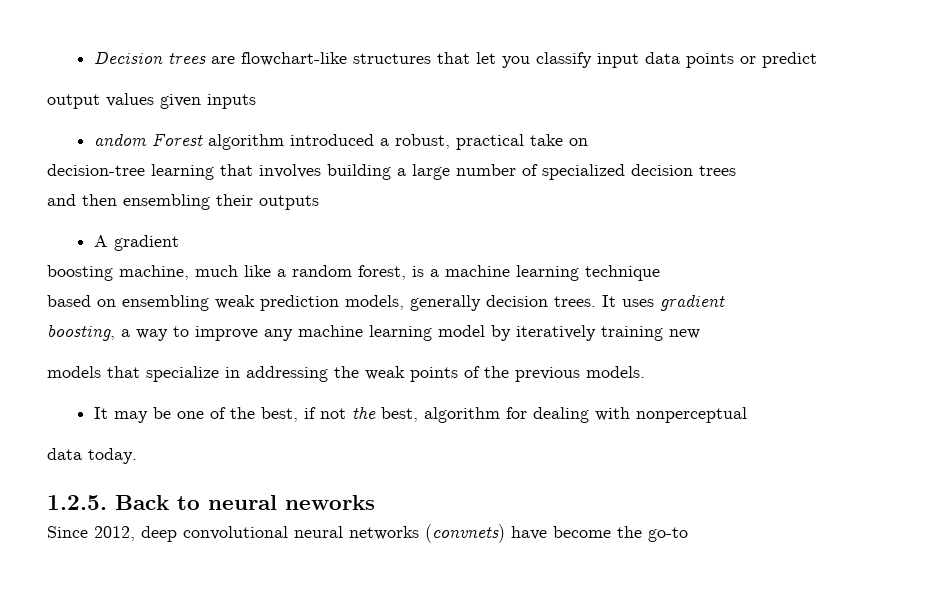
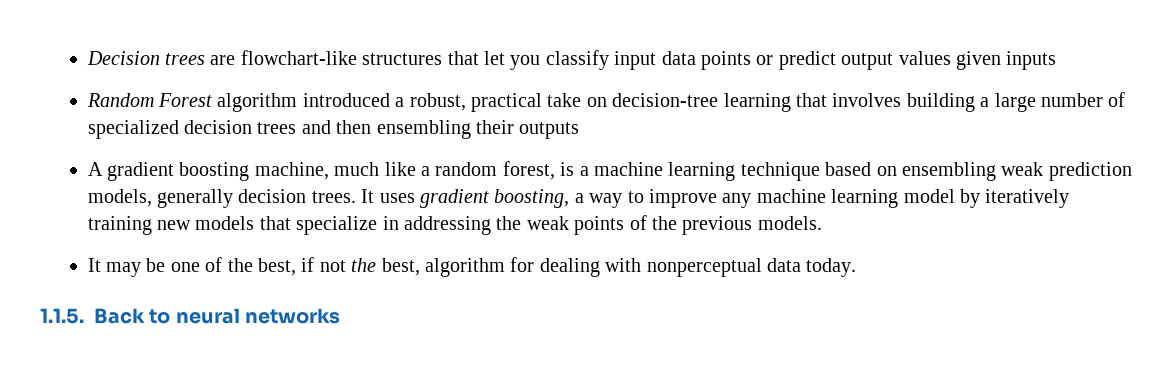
(817, 60) // -> (836, 60) none
[93,133,147,146] andom -> [86,93,154,107] Random
(588, 142) // -> (607, 102) none
(736, 170) // -> (297, 128) none
(179, 243) // -> (174, 171) none
(660, 273) // -> (820, 171) none
(725, 302) // -> (489, 198) none
(700, 334) // -> (191, 225) none
(747, 415) // -> (762, 267) none
[47,495,107,510] 1.2.5. -> [40,308,84,324] 1.1.5.
[285,495,375,510] [47,524,688,543] neworks // Since 2012, deep convolutional neural networks (convnets) have become the go-to -> [244,308,340,324] networks

